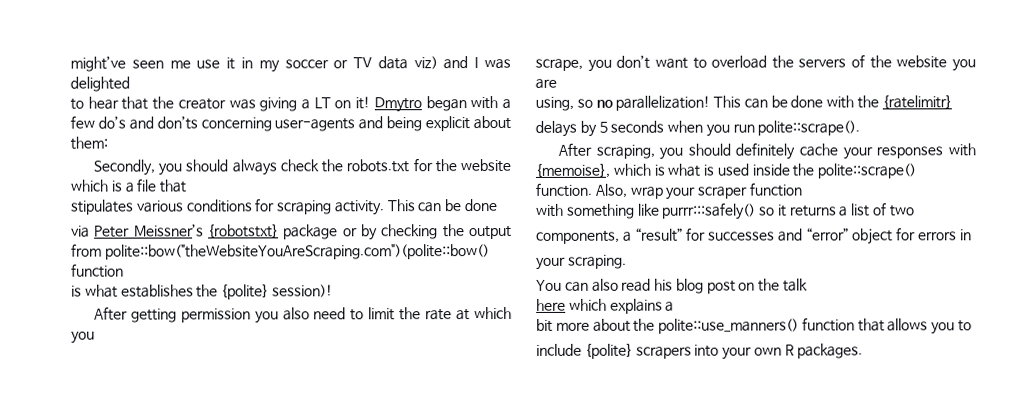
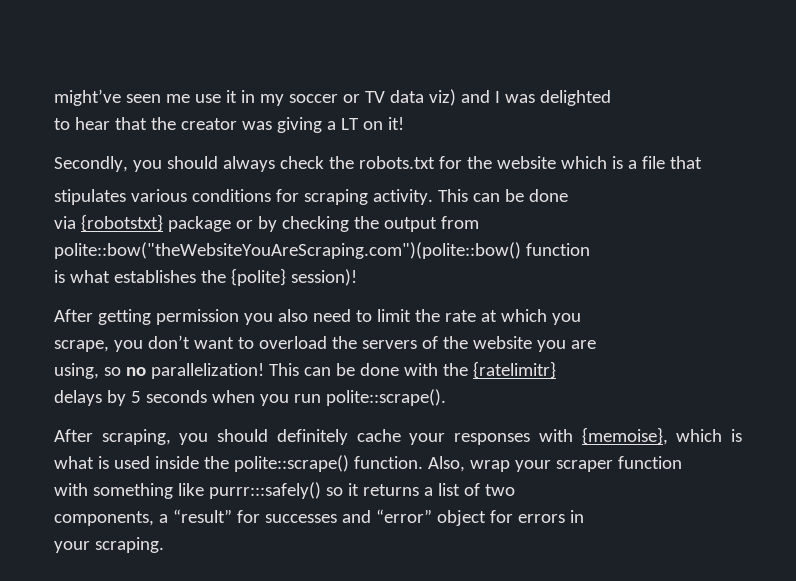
[373,96,511,113] [70,115,512,132] [70,136,108,150] Dmytro began with a few do’s and don’ts concerning user-agents and being explicit about them: -> (404, 123) none
[94,223,204,238] Peter Meissner’s -> (76, 222) none
[536,278,809,294] [536,298,675,314] [536,317,973,335] [536,343,864,360] // You can also read his blog post on the talk // here which explains a // bit more about the polite::use_manners() function that allows you to // include {polite} scrapers into your own R packages. -> (164, 545) none

